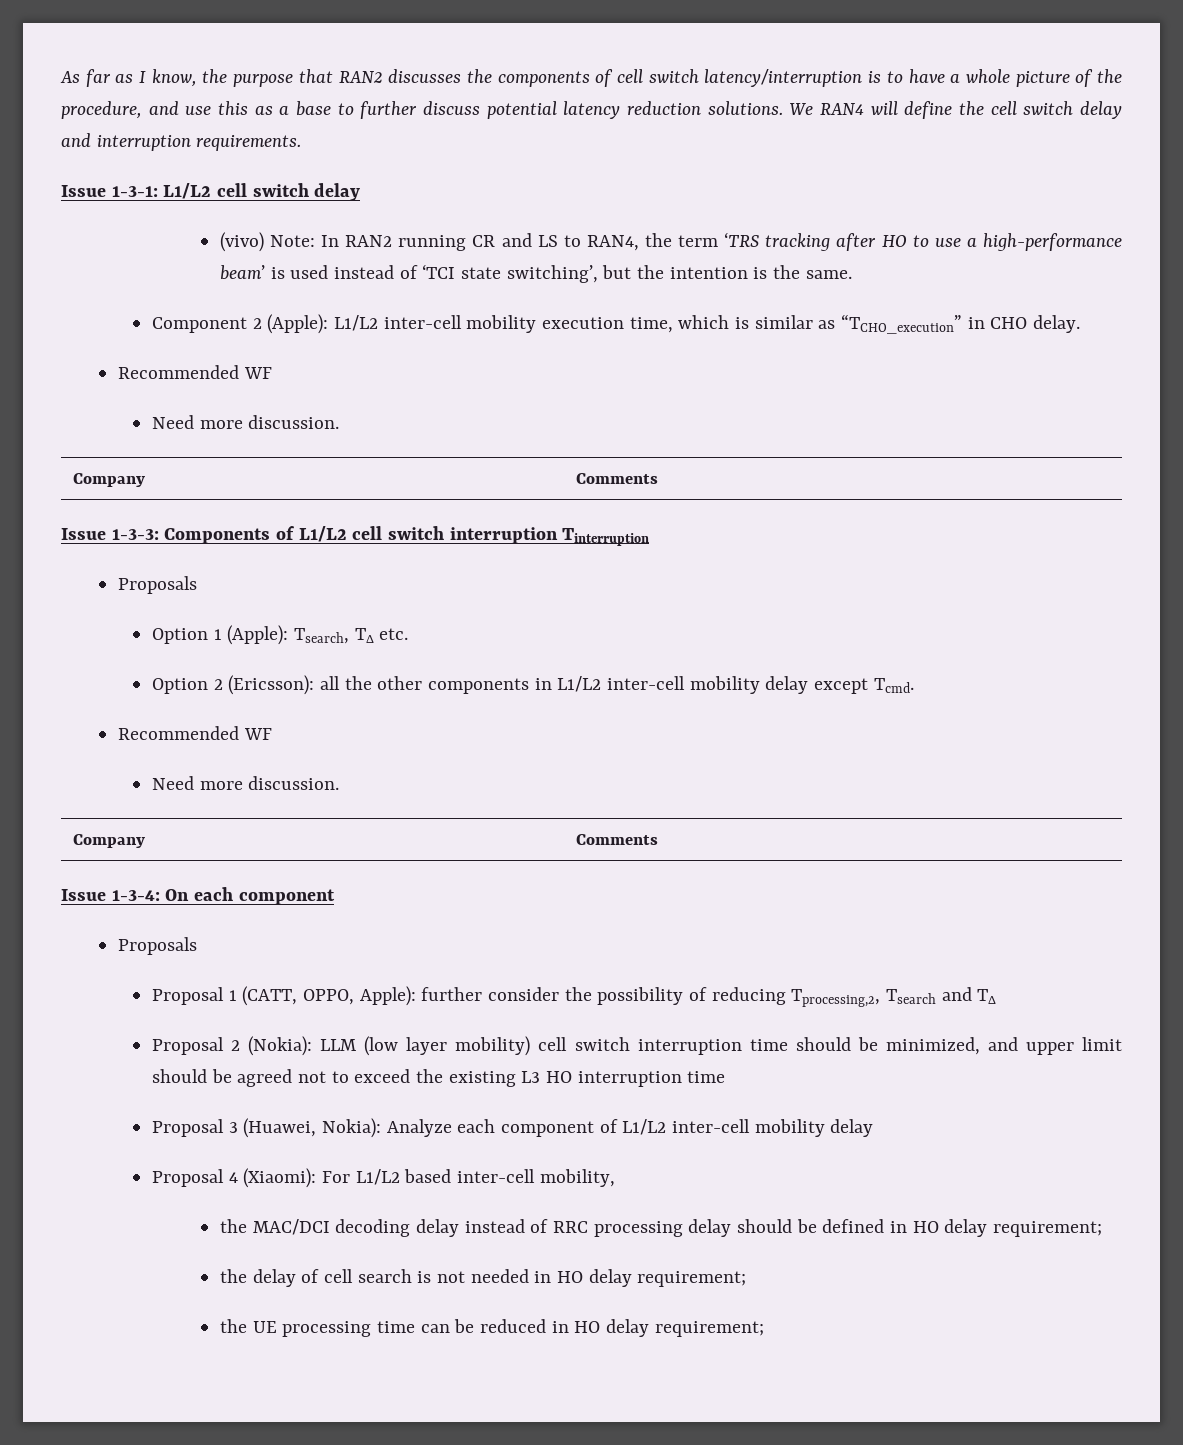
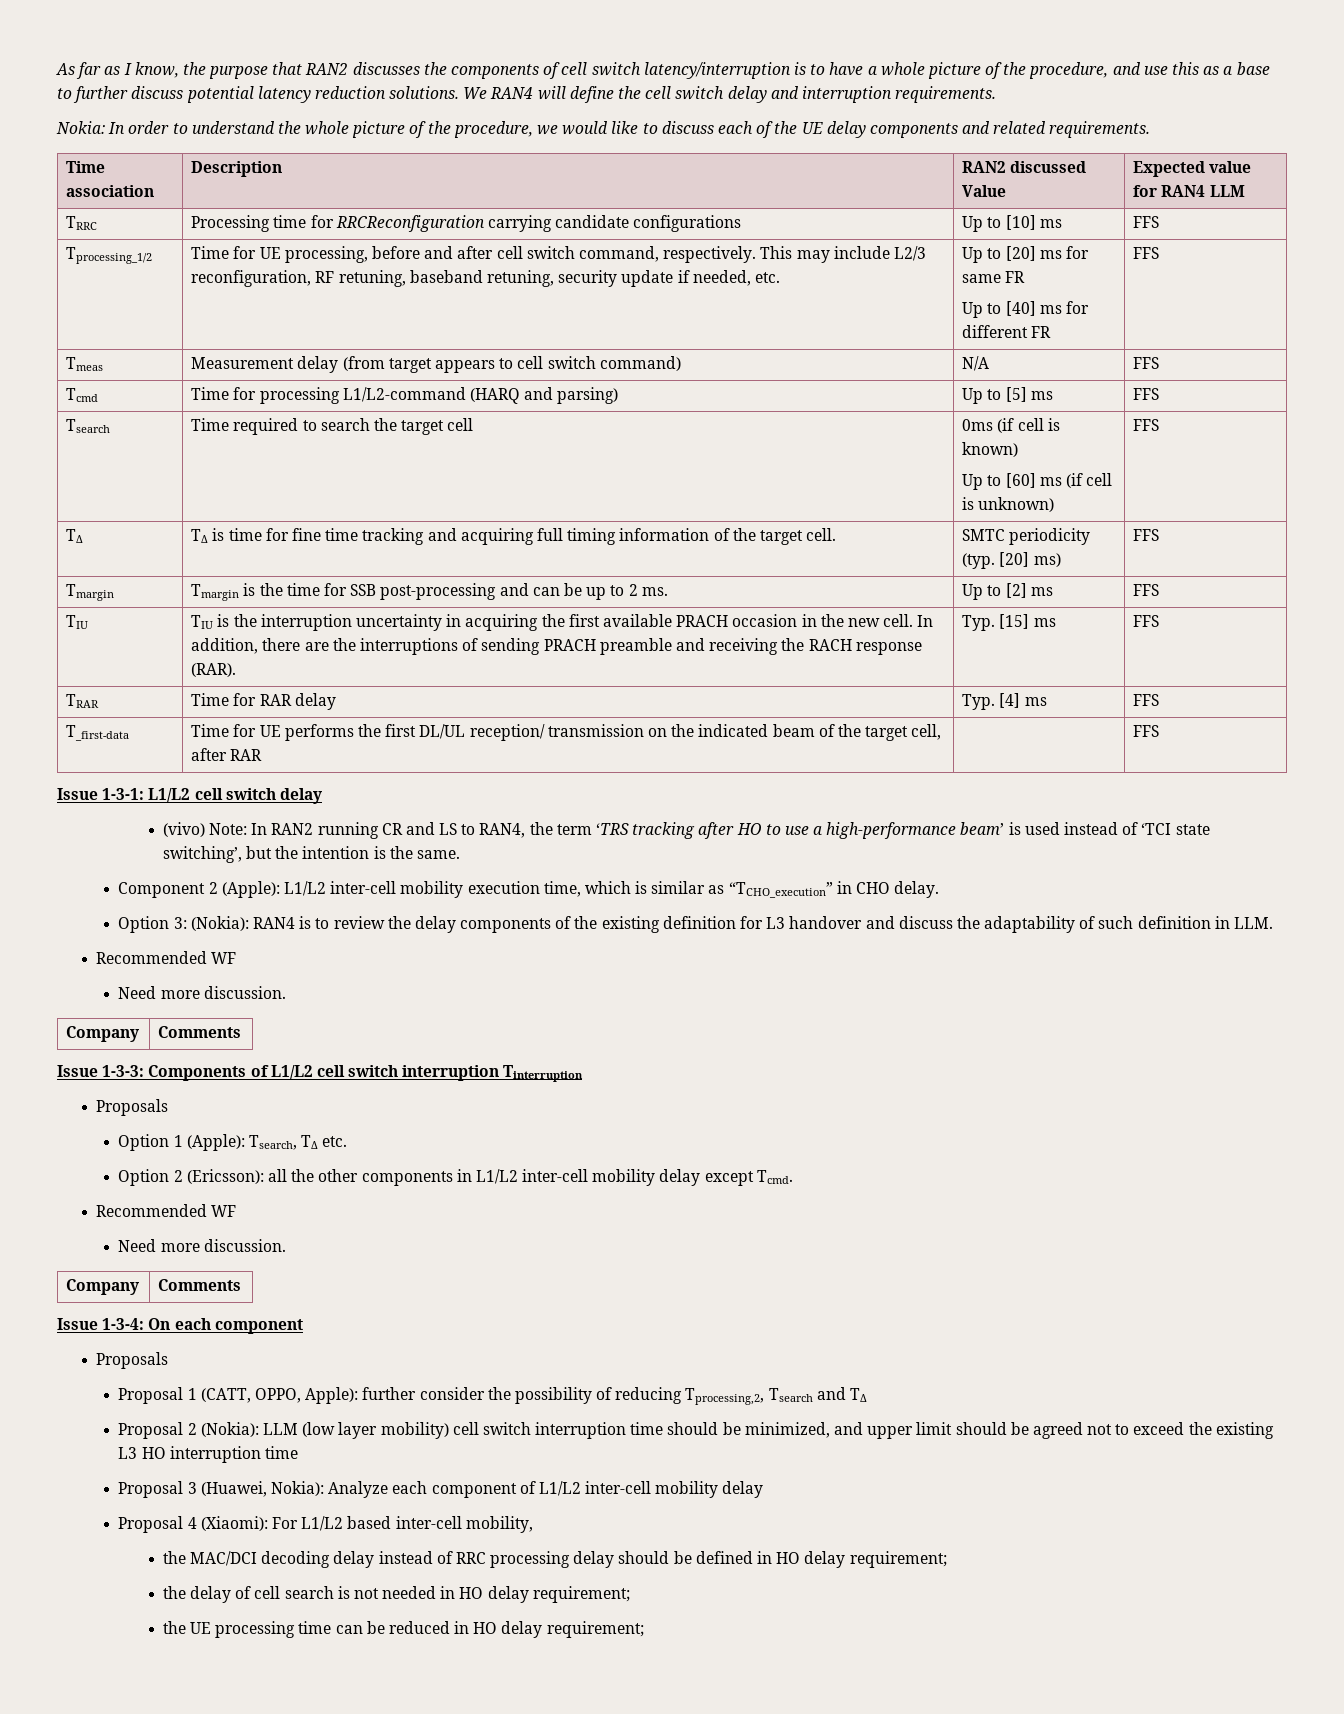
(302, 143) none -> [56,121,1151,138] [66,161,106,173] [66,185,155,197] [191,161,283,177] [962,161,1087,173] [962,185,1007,197] [1133,161,1252,177] [1133,185,1245,197] [66,216,98,230] [191,215,742,232] [962,215,1062,232] [1133,216,1160,228] [66,247,153,264] [191,246,926,263] [191,270,780,287] [962,246,1090,263] [962,271,1026,283] [962,301,1090,318] [962,325,1052,338] [1133,247,1160,259] [66,357,104,371] [191,356,681,373] [962,356,990,371] [1133,357,1160,369] [66,388,99,402] [191,387,619,404] [962,387,1053,404] [1133,388,1160,400] [66,419,111,433] [191,418,474,435] [962,418,1060,433] [962,442,1019,457] [962,473,1113,490] [962,497,1055,512] [1133,419,1160,431] [66,529,84,543] [191,528,837,545] [962,528,1091,545] [962,552,1061,569] [1133,529,1160,541] [66,584,115,601] [191,583,668,601] [962,583,1053,600] [1133,584,1160,596] [66,615,89,629] [191,614,934,631] [191,638,922,655] [191,663,237,677] [962,614,1056,631] [1133,615,1160,627] [66,694,100,708] [191,693,336,710] [962,693,1047,710] [1133,694,1160,706] [66,725,130,741] [191,724,942,741] [191,748,263,761] [1133,725,1160,737] // Nokia: In order to understand the whole picture of the procedure, we would like to discuss each of the UE delay components and related requirements. // Time association | Description | RAN2 discussed Value | Expected value for RAN4 LLM // TRRC | Processing time for RRCReconfiguration carrying candidate configurations | Up to [10] ms | FFS // Tprocessing_1/2 | Time for UE processing, before and after cell switch command, respectively. This may include L2/3 reconfiguration, RF retuning, baseband retuning, security update if needed, etc. | Up to [20] ms for same FR // Up to [40] ms for different FR | FFS // Tmeas | Measurement delay (from target appears to cell switch command) | N/A | FFS // Tcmd | Time for processing L1/L2-command (HARQ and parsing) | Up to [5] ms | FFS // Tsearch | Time required to search the target cell | 0ms (if cell is known) // Up to [60] ms (if cell is unknown) | FFS // TΔ | TΔ is time for fine time tracking and acquiring full timing information of the target cell. | SMTC periodicity (typ. [20] ms) | FFS // Tmargin | Tmargin is the time for SSB post-processing and can be up to 2 ms. | Up to [2] ms | FFS // TIU | TIU is the interruption uncertainty in acquiring the first available PRACH occasion in the new cell. In addition, there are the interruptions of sending PRACH preamble and receiving the RACH response (RAR). | Typ. [15] ms | FFS // TRAR | Time for RAR delay | Typ. [4] ms | FFS // T_first-data | Time for UE performs the first DL/UL reception/ transmission on the indicated beam of the target cell, after RAR | | FFS
(1081, 324) none -> [118,916,1274,933] // Option 3: (Nokia): RAN4 is to review the delay components of the existing definition for L3 handover and discuss the adaptability of such definition in LLM.

